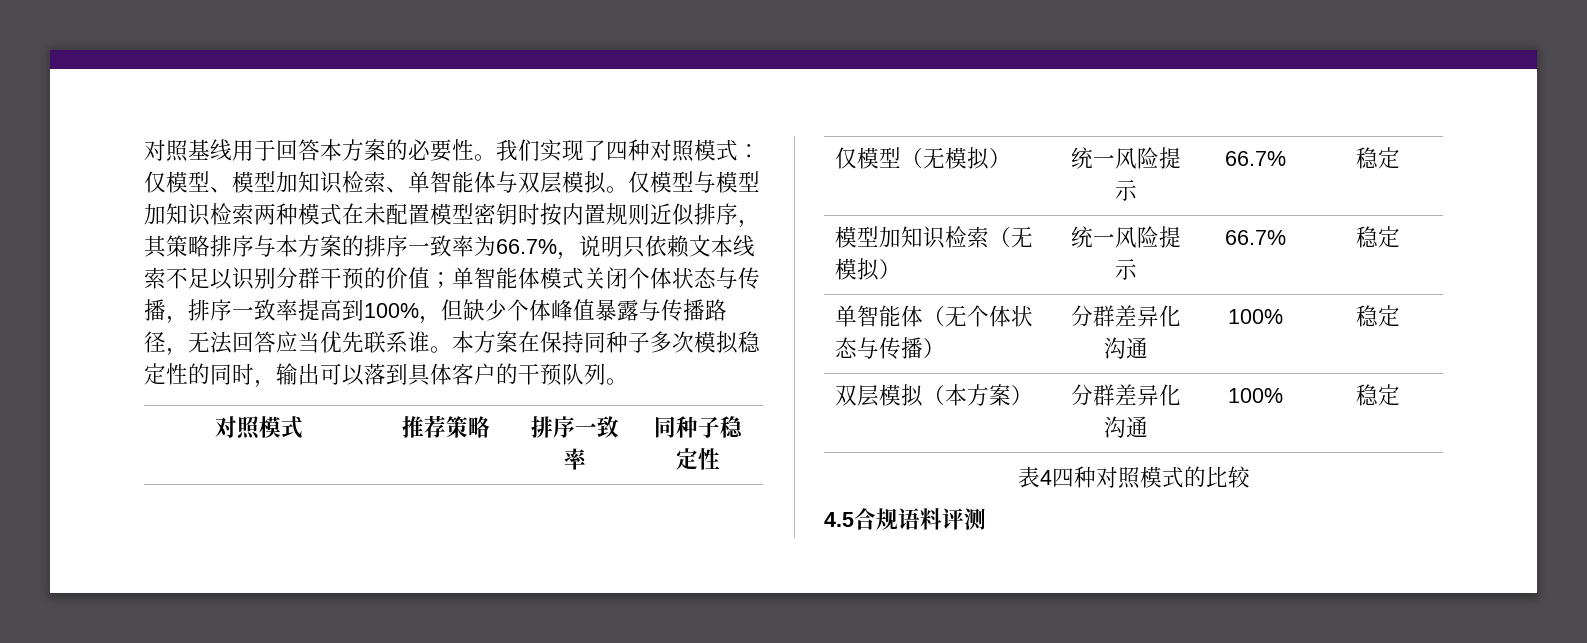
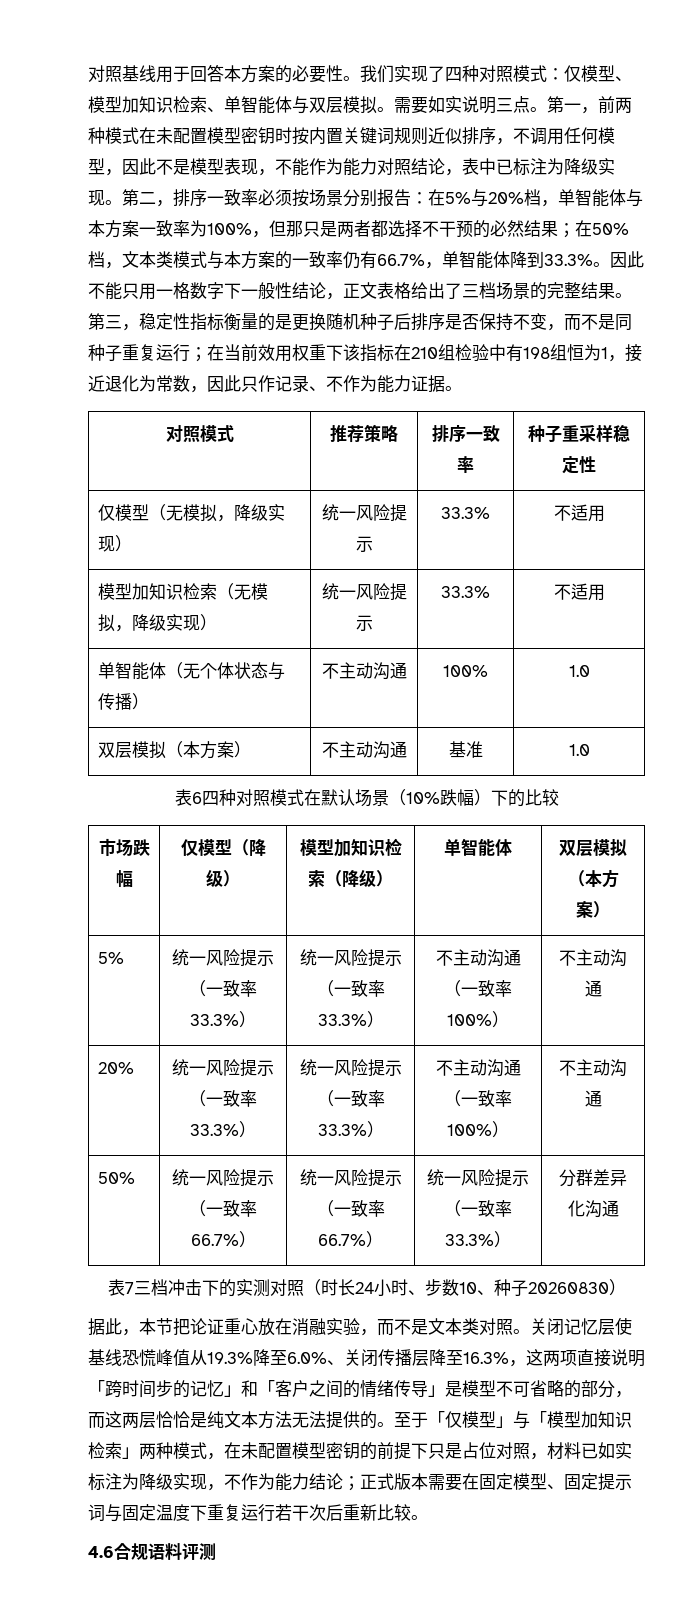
[628,171,760,193] [144,203,254,226] 仅模型与模型加知识检索 -> [394,96,615,114] 需要如实说明三点。第一，前
(606, 214) none -> [343,127,394,144] 关键词
[144,235,755,260] [144,267,760,290] [144,299,727,324] [144,331,760,356] [144,363,606,388] 其策略排序与本方案的排序一致率为66.7%，说明只依赖文本线索不足以识别分群干预的价值；单智能体模式关闭个体状态与传播，排序一致率提高到100%，但缺少个体峰值暴露与传播路径，无法回答应当优先联系谁。本方案在保持同种子多次模拟稳定性的同时，输出可以落到具体客户的干预队列 -> [513,127,615,145] [88,158,615,176] [88,189,643,207] [88,220,629,238] [88,251,644,269] [88,282,632,300] [88,313,632,331] [88,344,642,362] [88,375,445,393] 不调用任何模型，因此不是模型表现，不能作为能力对照结论，表中已标注为降级实现。第二，排序一致率必须按场景分别报告：在5%与20%档，单智能体与本方案一致率为100%，但那只是两者都选择不干预的必然结果；在50%档，文本类模式与本方案的一致率仍有66.7%，单智能体降到33.3%。因此不能只用一格数字下一般性结论，正文表格给出了三档场景的完整结果。第三，稳定性指标衡量的是更换随机种子后排序是否保持不变，而不是同种子重复运行；在当前效用权重下该指标在210组检验中有198组恒为1，接近退化为常数，因此只作记录、不作为能力证据
[653,416,720,438] 同种子 -> [528,424,613,443] 种子重采样
[989,148,1012,169] [1070,147,1181,169] [1114,180,1137,201] [1224,151,1286,166] [1355,147,1400,169] ） | 统一风险提示 | 66.7% | 稳定 -> [216,504,285,522] [97,535,132,552] [321,504,407,522] [355,536,373,552] [441,507,490,519] [553,504,605,522] ，降级实现） | 统一风险提示 | 33.3% | 不适用
[879,259,902,280] [1070,226,1181,248] [1114,259,1137,280] [1224,230,1286,245] [1355,226,1400,248] ） | 统一风险提示 | 66.7% | 稳定 -> [114,614,217,632] [321,583,407,601] [355,615,373,631] [441,586,490,598] [553,583,605,601] ，降级实现） | 统一风险提示 | 33.3% | 不适用
[1070,305,1181,327] [1103,337,1148,359] [1227,309,1283,324] [1355,305,1400,327] [835,384,1034,407] [1070,384,1181,406] [1103,416,1148,438] [1227,388,1283,403] [1355,384,1400,406] [1017,466,1250,489] [824,512,854,527] 分群差异化沟通 | 100% | 稳定 // 双层模拟（本方案） | 分群差异化沟通 | 100% | 稳定 // 表4四种对照模式的比较 // 4.5 -> [321,662,407,680] [443,665,488,677] [568,665,590,677] [97,741,251,759] [321,741,407,759] [448,741,483,758] [568,744,590,756] [174,789,559,807] [98,838,150,857] [115,870,133,888] [180,839,266,857] [206,869,240,888] [299,838,402,857] [308,869,393,888] [444,838,512,856] [559,839,627,857] [567,869,619,888] [576,901,610,918] [97,952,124,964] [172,949,274,967] [189,980,257,997] [190,1011,256,1028] [299,949,402,967] [316,980,385,997] [317,1011,384,1028] [435,949,521,967] [444,980,512,997] [447,1011,509,1028] [559,949,627,967] [584,980,602,997] [97,1062,134,1074] [172,1059,274,1077] [189,1090,257,1107] [190,1121,256,1138] [299,1059,402,1077] [316,1090,385,1107] [317,1121,384,1138] [435,1059,521,1077] [444,1090,512,1107] [447,1121,509,1138] [559,1059,627,1077] [584,1090,602,1107] [97,1172,135,1184] [172,1169,274,1187] [189,1200,257,1217] [190,1231,256,1248] [299,1169,402,1187] [316,1200,385,1217] [318,1231,383,1248] [427,1169,529,1187] [444,1200,512,1217] [445,1231,511,1248] [559,1169,627,1187] [567,1200,619,1218] [107,1279,626,1297] [88,1317,632,1336] [88,1349,645,1367] [88,1380,632,1398] [88,1411,632,1429] [88,1442,632,1460] [88,1473,632,1491] [88,1504,428,1522] [88,1546,114,1558] 不主动沟通 | 100% | 1.0 // 双层模拟（本方案） | 不主动沟通 | 基准 | 1.0 // 表6四种对照模式在默认场景（10%跌幅）下的比较 // 市场跌幅 | 仅模型（降级） | 模型加知识检索（降级） | 单智能体 | 双层模拟（本方案） // 5% | 统一风险提示（一致率33.3%） | 统一风险提示（一致率33.3%） | 不主动沟通（一致率100%） | 不主动沟通 // 20% | 统一风险提示（一致率33.3%） | 统一风险提示（一致率33.3%） | 不主动沟通（一致率100%） | 不主动沟通 // 50% | 统一风险提示（一致率66.7%） | 统一风险提示（一致率66.7%） | 统一风险提示（一致率33.3%） | 分群差异化沟通 // 表7三档冲击下的实测对照（时长24小时、步数10、种子20260830） // 据此，本节把论证重心放在消融实验，而不是文本类对照。关闭记忆层使基线恐慌峰值从19.3%降至6.0%、关闭传播层降至16.3%，这两项直接说明「跨时间步的记忆」和「客户之间的情绪传导」是模型不可省略的部分，而这两层恰恰是纯文本方法无法提供的。至于「仅模型」与「模型加知识检索」两种模式，在未配置模型密钥的前提下只是占位对照，材料已如实标注为降级实现，不作为能力结论；正式版本需要在固定模型、固定提示词与固定温度下重复运行若干次后重新比较。 // 4.6

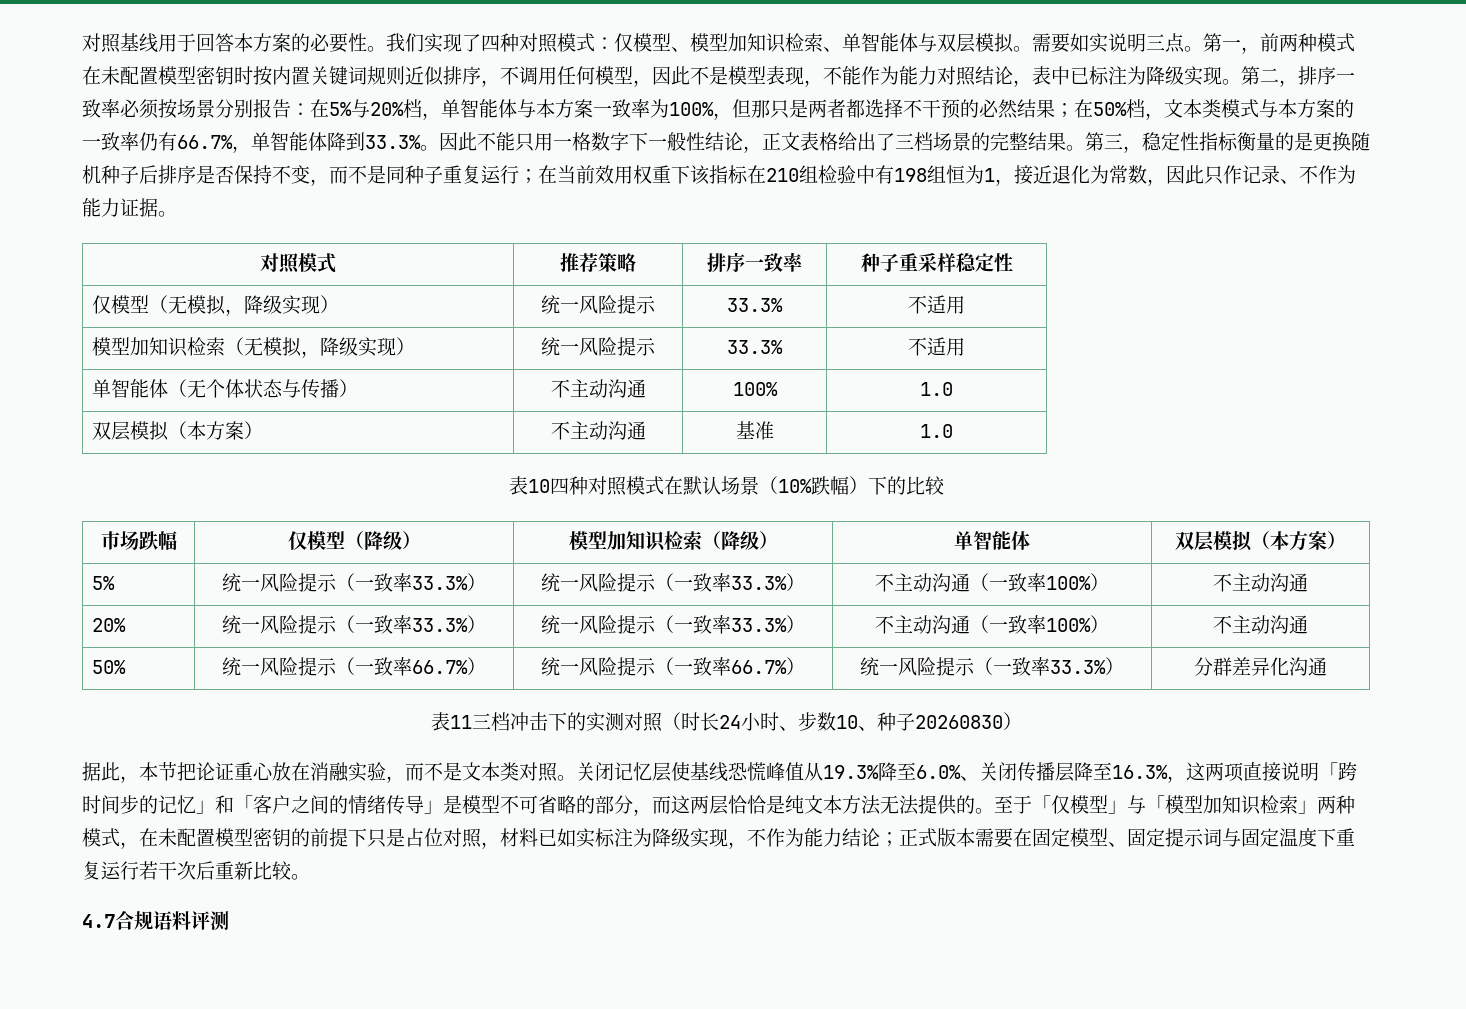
[191,792,202,804] 6 -> [527,479,550,493] 10
[124,1282,134,1294] 7 -> [449,715,472,729] 11
[88,1546,114,1558] 4.6 -> [82,914,115,928] 4.7

